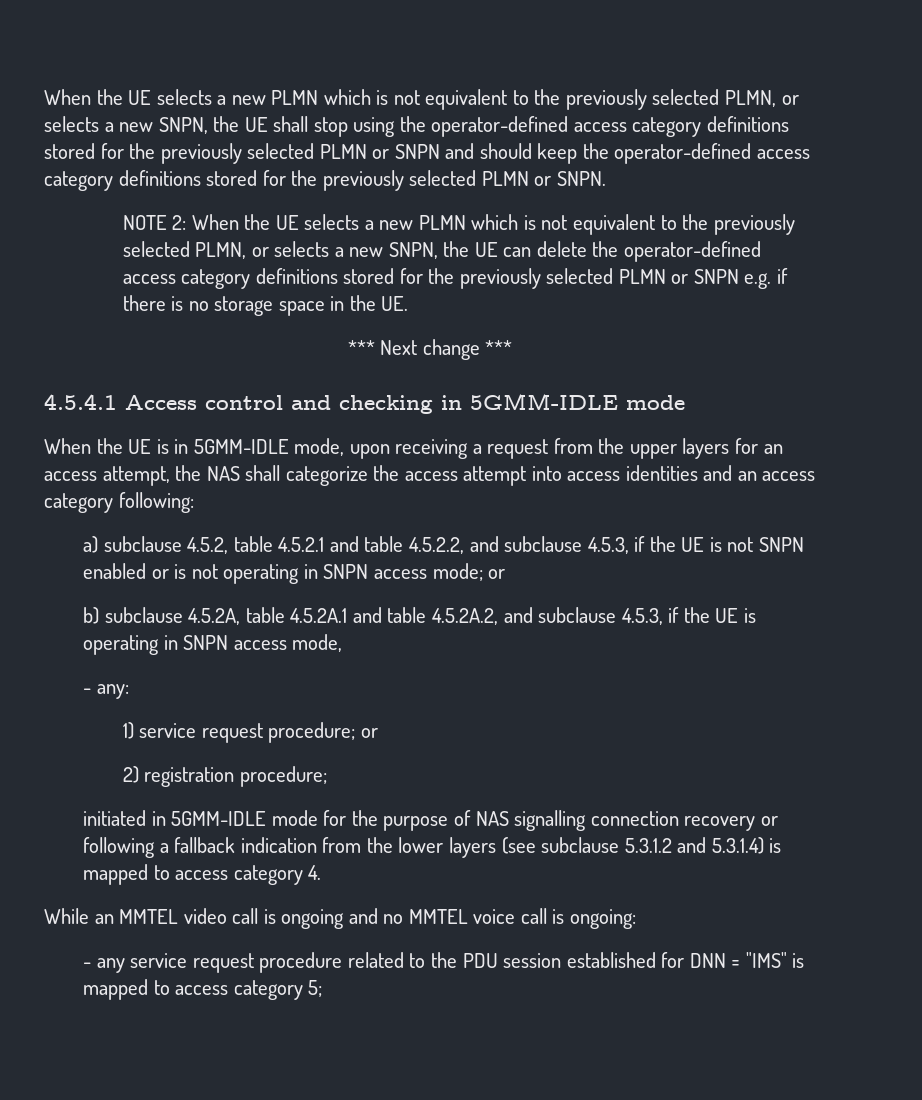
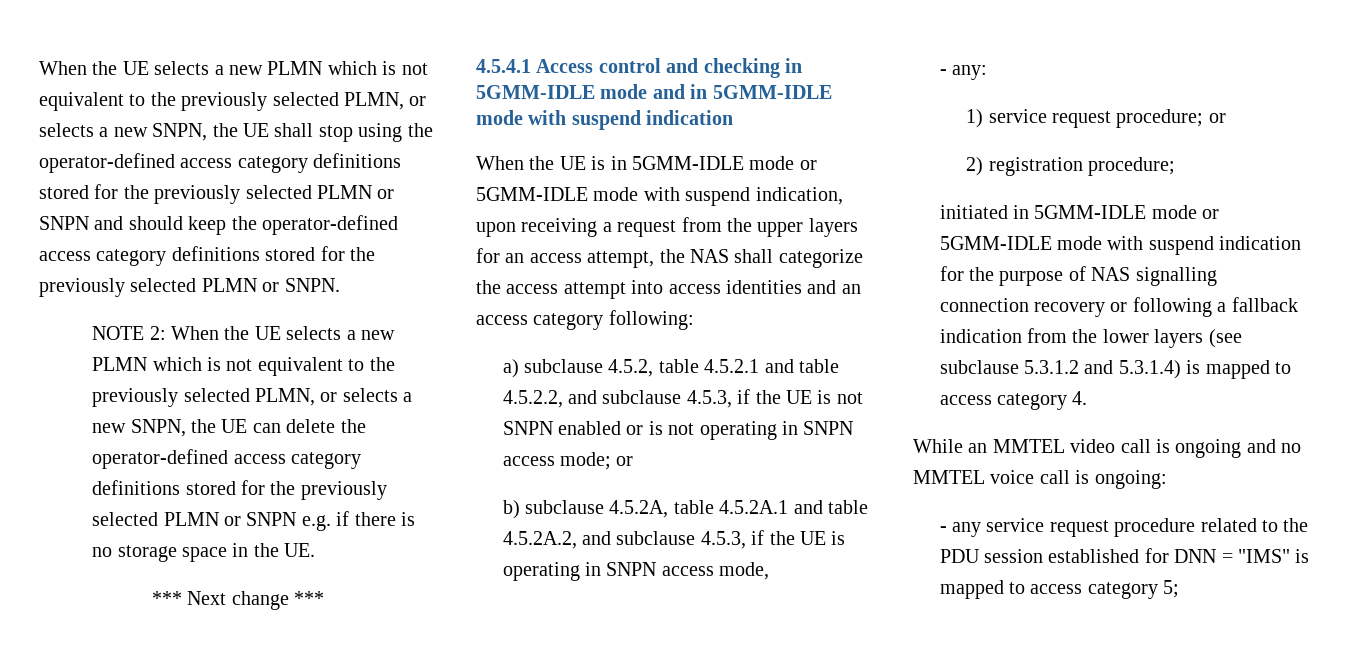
(685, 402) none -> [652,84,832,99] [476,110,734,130] and in 5GMM-IDLE mode with suspend indication
[294,438,345,456] mode, -> [749,156,817,170] [476,187,843,206] mode or 5GMM-IDLE mode with suspend indication,
(318, 818) none -> [1202,209,1220,219] [939,236,1302,255] or 5GMM-IDLE mode with suspend indication

